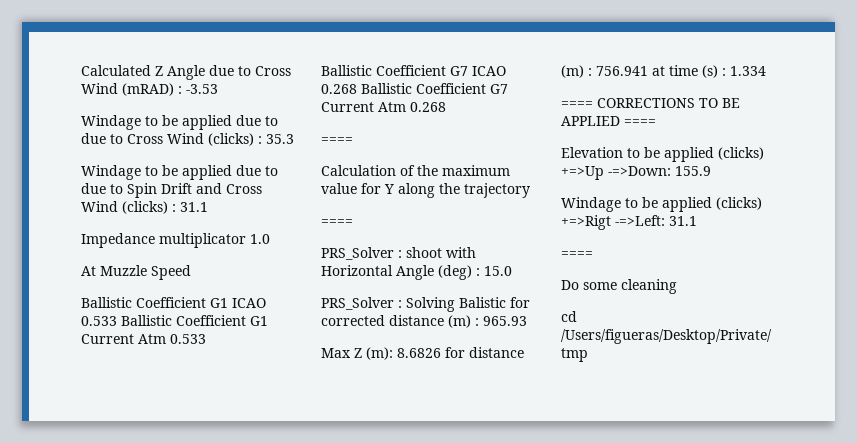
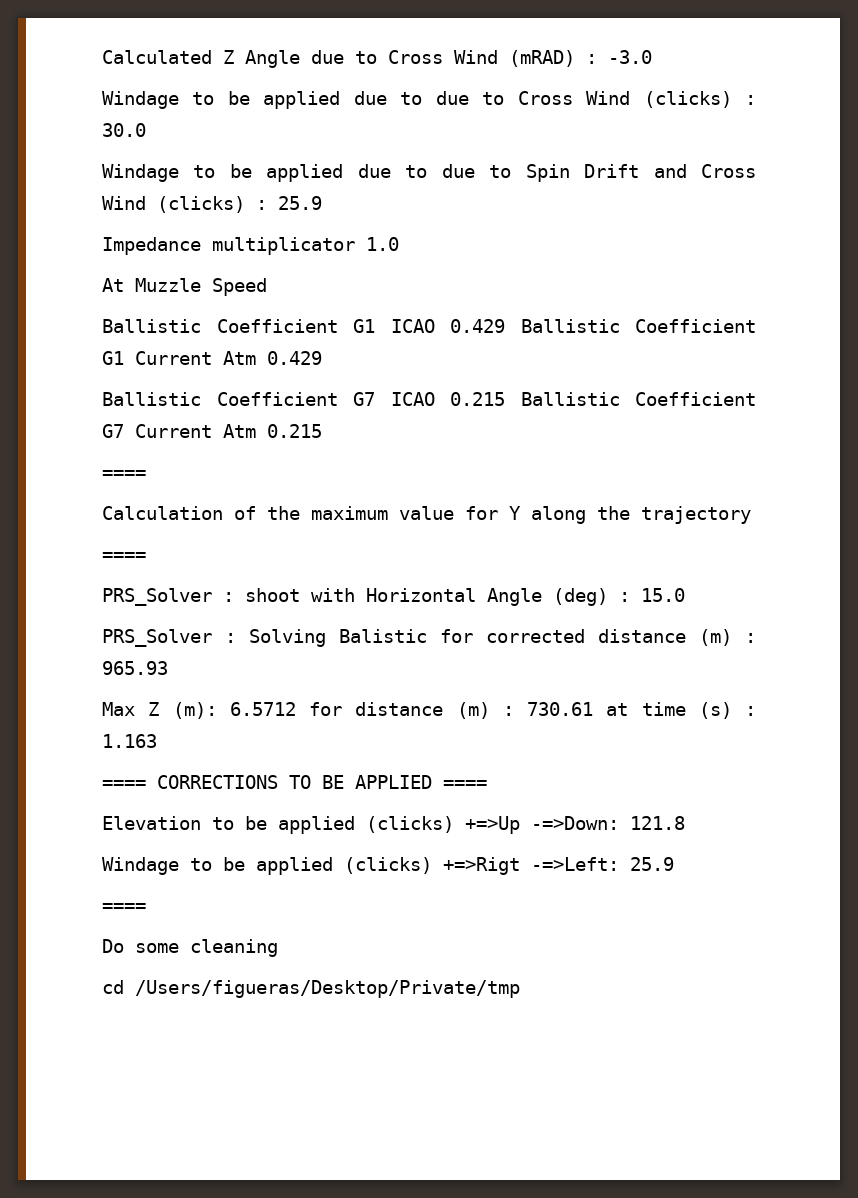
[186,84,218,94] -3.53 -> [608,50,652,64] -3.0
[266,134,294,144] 35.3 -> [102,123,146,137] 30.0
[180,202,208,212] 31.1 -> [278,196,322,210] 25.9
[81,316,117,326] 0.533 -> [450,319,505,333] 0.429
[170,334,206,344] 0.533 -> [267,351,322,365] 0.429
[321,84,357,94] 0.268 -> [450,392,505,406] 0.215
[410,102,446,112] 0.268 -> [267,424,322,438] 0.215
[397,348,441,358] 8.6826 -> [229,702,296,716] 6.5712
[596,66,648,76] 756.941 -> [527,702,593,716] 730.61
[730,66,766,76] 1.334 -> [102,734,157,748] 1.163
[675,166,711,176] 155.9 -> [630,816,685,830] 121.8
[669,216,697,226] 31.1 -> [630,857,674,871] 25.9

